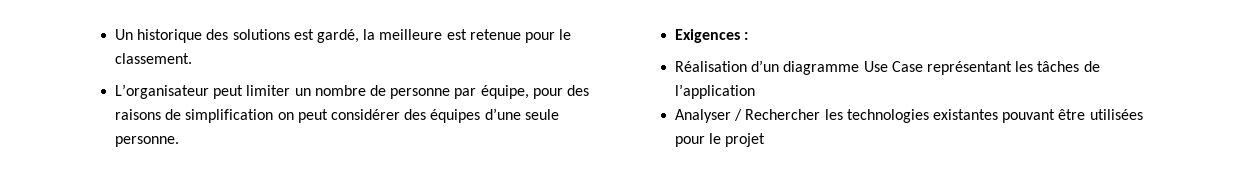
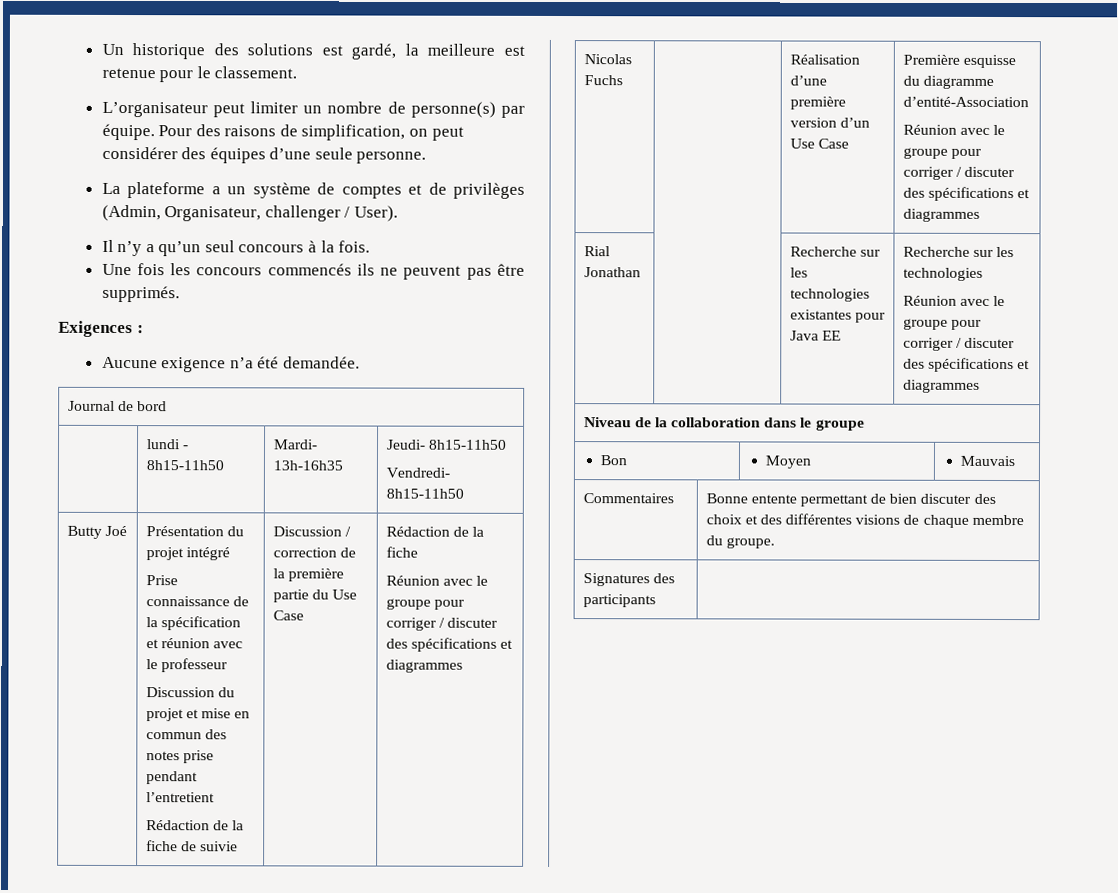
[390,85,563,99] personne par équipe, pour -> [410,101,525,118] [101,123,193,141] personne(s) par équipe. Pour
[185,109,274,123] simplification -> [301,124,406,141] simplification,
[675,29,749,43] [675,60,1100,75] [675,84,756,99] [675,109,1143,123] [675,133,766,147] Exigences : // Réalisation d’un diagramme Use Case représentant les tâches de l’application // Analyser / Rechercher les technologies existantes pouvant être utilisées pour le projet -> [101,182,525,199] [101,204,398,222] [101,239,371,257] [101,263,526,280] [101,285,180,303] [58,320,144,338] [101,356,360,373] [67,400,167,412] [145,439,189,450] [145,460,224,471] [272,439,318,450] [272,460,343,471] [385,439,507,450] [385,467,450,478] [385,488,464,499] [66,525,127,539] [145,526,244,537] [145,547,230,561] [145,575,178,586] [145,596,249,607] [145,616,241,631] [145,638,243,649] [145,658,228,673] [145,687,235,698] [145,708,251,722] [145,729,227,740] [145,750,214,764] [145,771,198,785] [145,792,215,803] [145,820,244,831] [145,840,238,852] [272,526,351,537] [272,547,356,558] [272,568,344,582] [272,589,357,603] [272,610,304,621] [385,526,484,537] [385,546,418,558] [385,575,488,586] [385,598,465,610] [385,617,498,631] [385,637,513,652] [385,659,463,673] [583,54,632,65] [583,75,623,86] [789,54,860,65] [789,75,827,86] [789,96,846,110] [789,117,870,128] [789,138,849,149] [902,54,1016,69] [902,75,994,89] [902,96,1029,108] [902,124,1005,136] [902,147,982,159] [902,166,1015,180] [902,186,1030,202] [902,208,980,222] [583,246,610,257] [583,267,641,278] [789,246,881,257] [789,267,808,278] [789,288,870,302] [789,309,886,323] [789,330,841,341] [902,246,1014,258] [902,267,983,281] [902,295,1005,307] [902,318,982,330] [902,337,1015,351] [902,357,1030,373] [902,379,980,393] [583,417,865,431] [599,455,627,466] [764,455,811,469] [959,455,1015,467] [582,493,674,504] [705,493,996,507] [705,513,1024,528] [705,535,775,549] [582,573,675,587] [582,594,656,608] La plateforme a un système de comptes et de privilèges (Admin, Organisateur, challenger / User). // Il n’y a qu’un seul concours à la fois. // Une fois les concours commencés ils ne peuvent pas être supprimés. // Exigences : // Aucune exigence n’a été demandée. // Journal de bord // | lundi - 8h15-11h50 | Mardi- 13h-16h35 | Jeudi- 8h15-11h50 // Vendredi- 8h15-11h50 // Butty Joé | Présentation du projet intégré // Prise connaissance de la spécification et réunion avec le professeur // Discussion du projet et mise en commun des notes prise pendant l’entretient // Rédaction de la fiche de suivie | Discussion / correction de la première partie du Use Case | Rédaction de la fiche // Réunion avec le groupe pour corriger / discuter des spécifications et diagrammes // Nicolas Fuchs | | Réalisation d’une première version d’un Use Case | Première esquisse du diagramme d’entité-Association // Réunion avec le groupe pour corriger / discuter des spécifications et diagrammes // Rial Jonathan | | Recherche sur les technologies existantes pour Java EE | Recherche sur les technologies // Réunion avec le groupe pour corriger / discuter des spécifications et diagrammes // Niveau de la collaboration dans le groupe // Bon | Moyen | Mauvais // Commentaires | Bonne entente permettant de bien discuter des choix et des différentes visions de chaque membre du groupe. // Signatures des participants |

